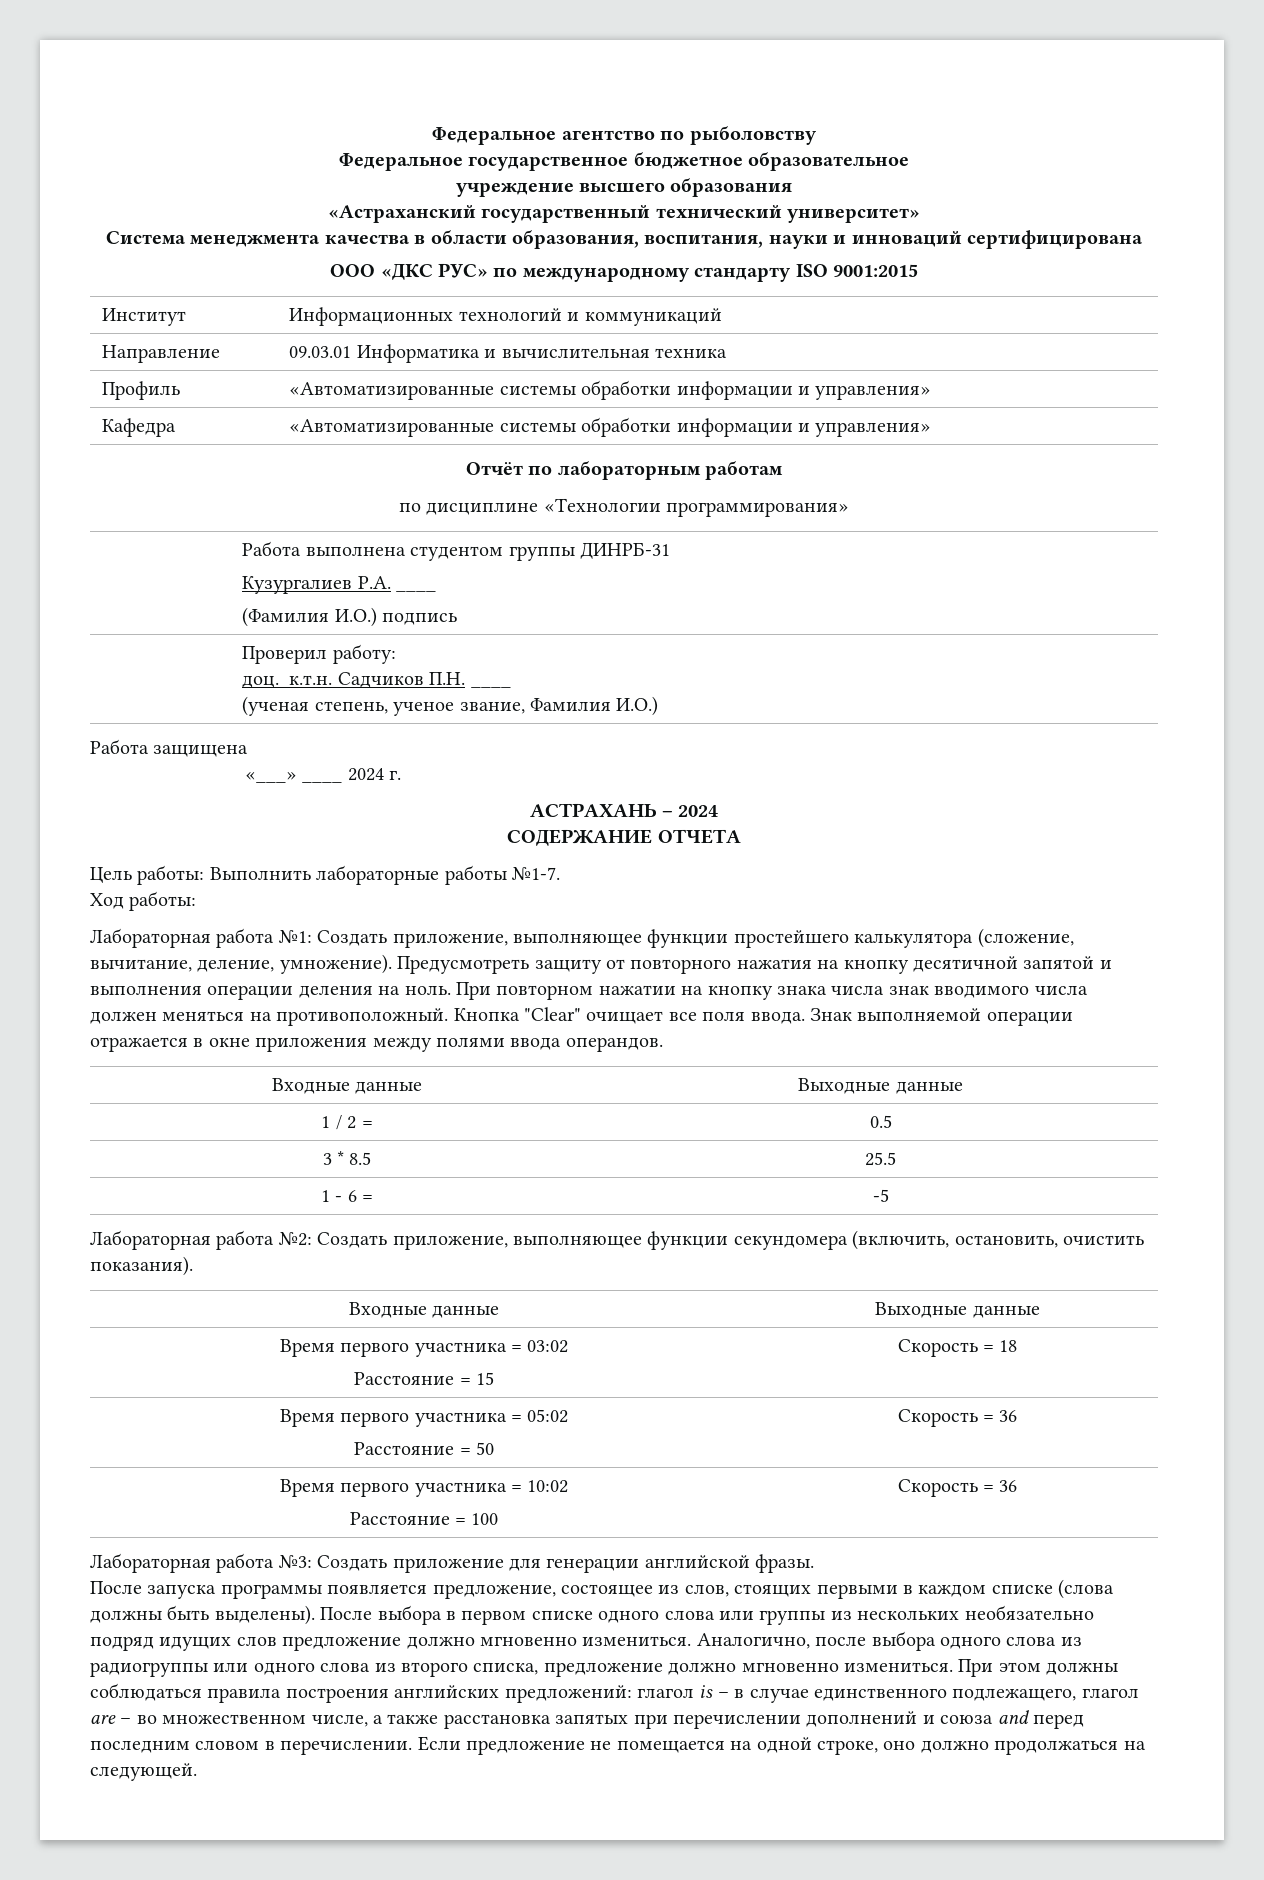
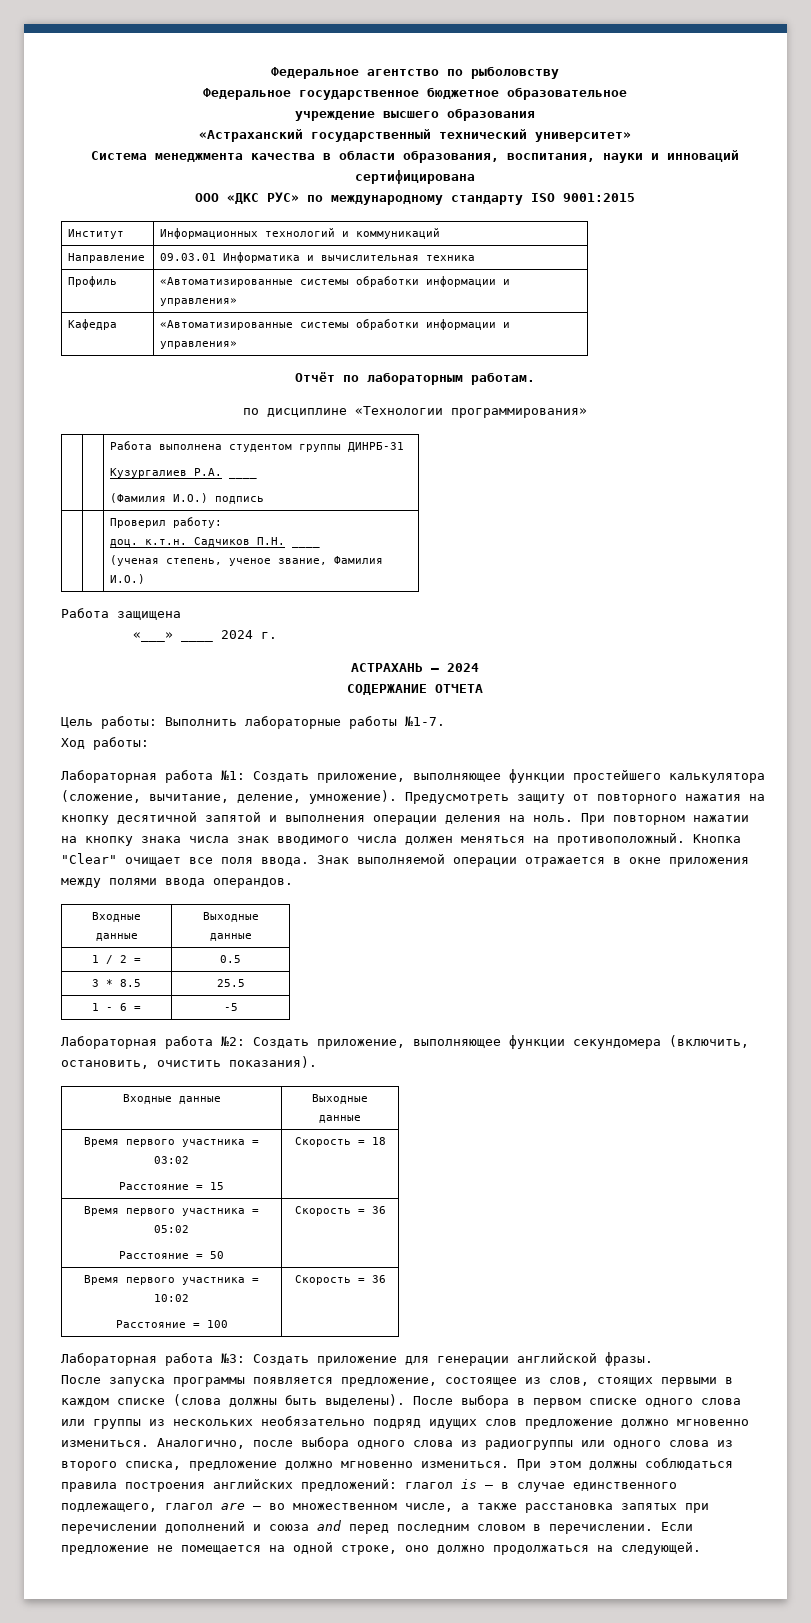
[705,461,784,480] работам -> [471,372,535,385] работам.

